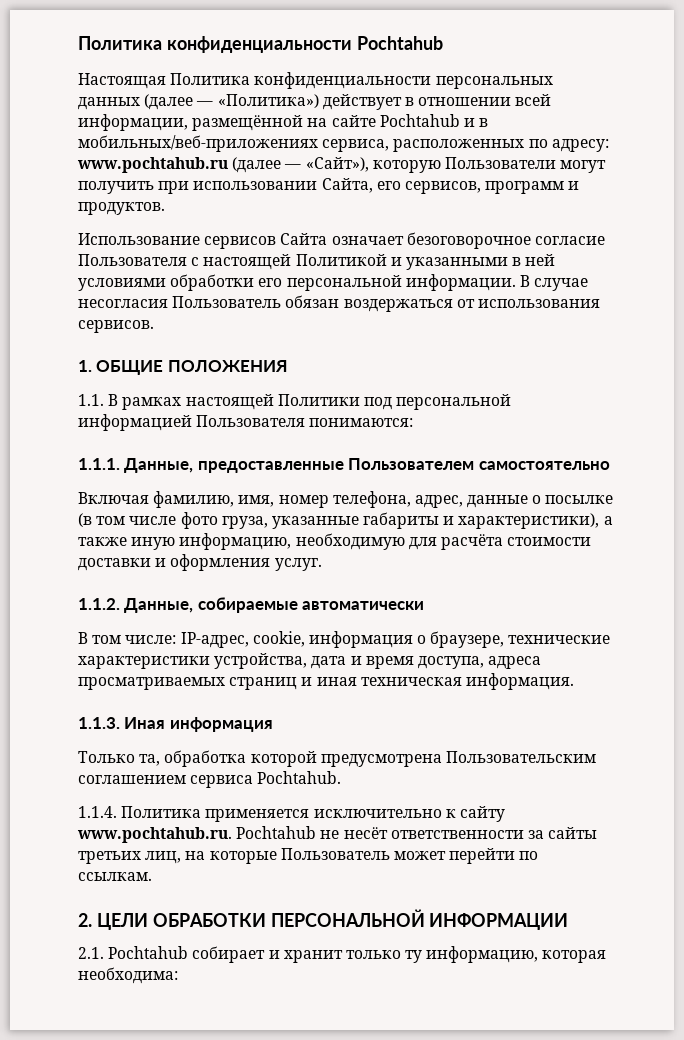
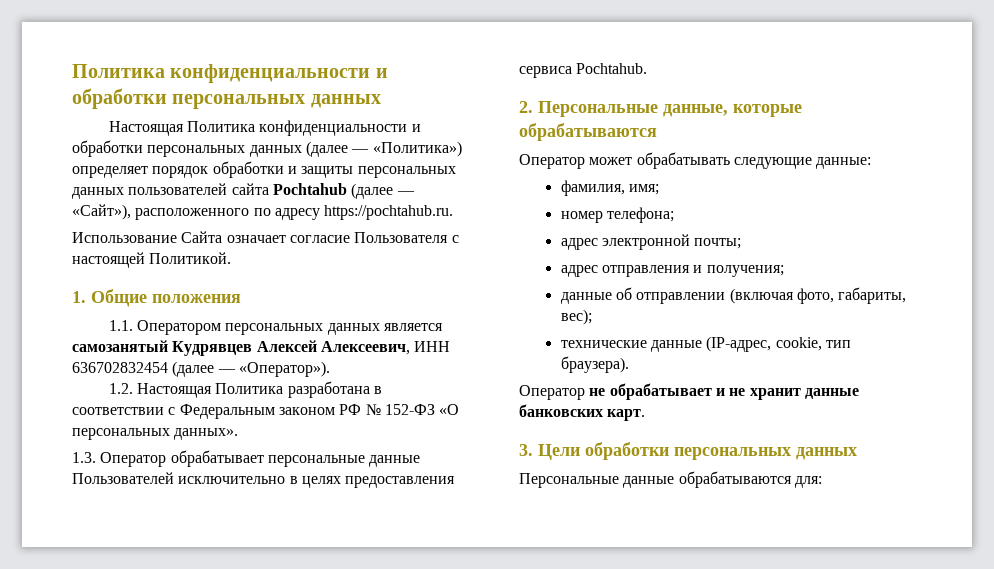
[78,36,443,53] Политика конфиденциальности Pochtahub -> [72,64,388,83] [72,88,381,109] Политика конфиденциальности и обработки персональных данных
(432, 80) none -> [411,124,421,132] [72,140,143,157] и обработки
[322,94,552,110] [78,114,489,131] [78,135,609,152] [77,157,607,173] [78,178,580,194] [78,202,165,215] действует в отношении всей информации, размещённой на сайте Pochtahub и в мобильных/веб-приложениях сервиса, расположенных по адресу: www.pochtahub.ru (далее — «Сайт»), которую Пользователи могут получить при использовании Сайта, его сервисов, программ и продуктов. -> [72,161,456,178] [72,183,415,199] [72,204,454,220] определяет порядок обработки и защиты персональных данных пользователей сайта Pochtahub (далее — «Сайт»), расположенного по адресу https://pochtahub.ru.
[204,236,277,249] сервисов -> (177, 237) none
[406,232,531,249] безоговорочное -> (286, 239) none
[295,254,556,270] [78,274,589,291] [78,295,600,312] [78,320,154,333] Политикой и указанными в ней условиями обработки его персональной информации. В случае несогласия Пользователь обязан воздержаться от использования сервисов. -> [149,252,232,264] Политикой.
[96,360,288,375] ОБЩИЕ ПОЛОЖЕНИЯ -> [91,289,241,307] Общие положения
[108,394,512,410] [78,414,414,431] [78,458,610,473] [78,491,614,508] [78,512,613,529] [78,533,592,550] [78,554,322,571] [78,597,425,613] [78,631,611,648] [78,653,542,669] [78,673,574,690] [78,717,273,732] [78,750,596,767] [78,771,342,788] [78,806,505,822] [77,826,598,843] [78,848,539,864] [78,872,152,881] [78,909,569,930] [78,946,607,963] [78,967,178,984] В рамках настоящей Политики под персональной информацией Пользователя понимаются: // 1.1.1. Данные, предоставленные Пользователем самостоятельно // Включая фамилию, имя, номер телефона, адрес, данные о посылке (в том числе фото груза, указанные габариты и характеристики), а также иную информацию, необходимую для расчёта стоимости доставки и оформления услуг. // 1.1.2. Данные, собираемые автоматически // В том числе: IP-адрес, cookie, информация о браузере, технические характеристики устройства, дата и время доступа, адреса просматриваемых страниц и иная техническая информация. // 1.1.3. Иная информация // Только та, обработка которой предусмотрена Пользовательским соглашением сервиса Pochtahub. // 1.1.4. Политика применяется исключительно к сайту www.pochtahub.ru. Pochtahub не несёт ответственности за сайты третьих лиц, на которые Пользователь может перейти по ссылкам. // 2. ЦЕЛИ ОБРАБОТКИ ПЕРСОНАЛЬНОЙ ИНФОРМАЦИИ // 2.1. Pochtahub собирает и хранит только ту информацию, которая необходима: -> [137,320,444,335] [72,340,451,356] [72,361,330,377] [108,381,383,398] [72,404,460,419] [72,428,239,440] [72,450,421,467] [72,472,456,488] [519,63,648,78] [519,101,802,117] [519,123,657,141] [519,152,872,169] [560,180,660,196] [560,207,675,223] [560,234,742,250] [560,265,784,277] [560,287,907,304] [560,309,592,325] [560,336,852,352] [560,356,629,373] [519,383,859,400] [519,404,646,421] [519,442,857,460] [519,471,822,488] Оператором персональных данных является самозанятый Кудрявцев Алексей Алексеевич, ИНН 636702832454 (далее — «Оператор»). // 1.2. Настоящая Политика разработана в соответствии с Федеральным законом РФ № 152-ФЗ «О персональных данных». // 1.3. Оператор обрабатывает персональные данные Пользователей исключительно в целях предоставления сервиса Pochtahub. // 2. Персональные данные, которые обрабатываются // Оператор может обрабатывать следующие данные: // фамилия, имя; // номер телефона; // адрес электронной почты; // адрес отправления и получения; // данные об отправлении (включая фото, габариты, вес); // технические данные (IP-адрес, cookie, тип браузера). // Оператор не обрабатывает и не хранит данные банковских карт. // 3. Цели обработки персональных данных // Персональные данные обрабатываются для:

